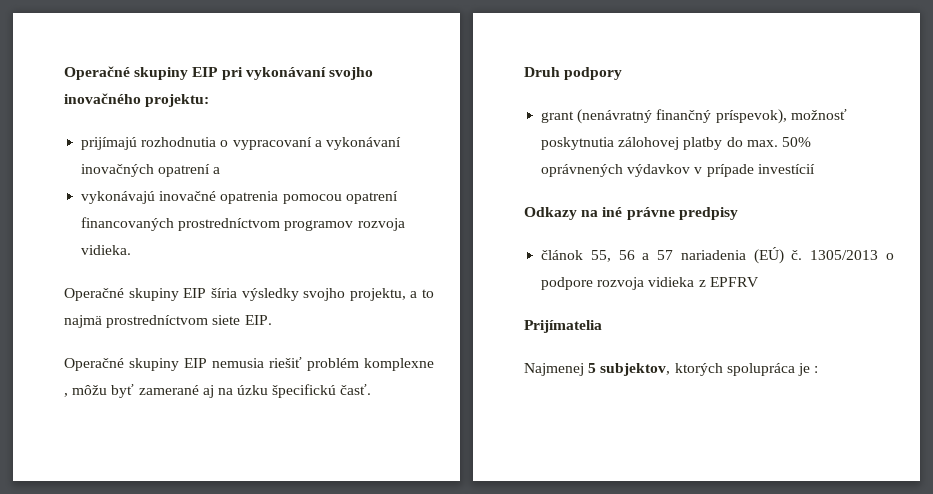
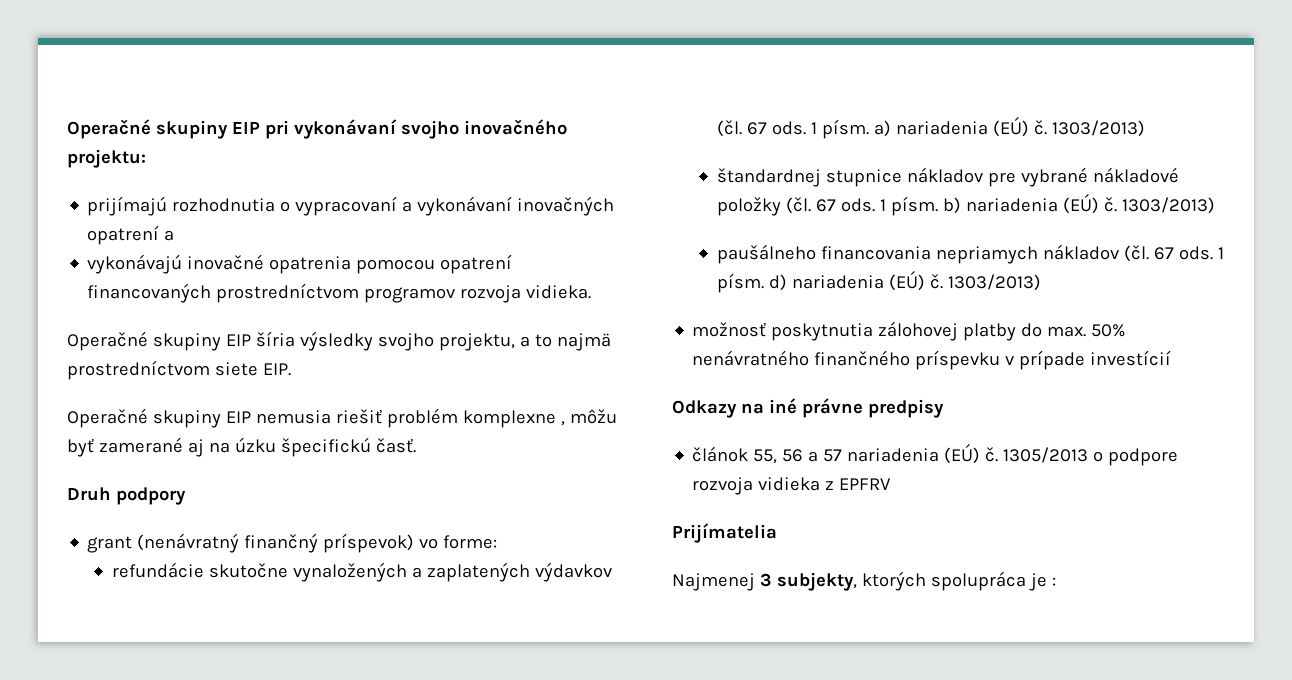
[715,109,787,124] príspevok), -> [323,533,498,553] [111,562,612,582] [716,117,1145,139] [716,167,1179,187] [716,194,1215,216] [716,244,1224,264] [716,271,1041,293] príspevok) vo forme: // refundácie skutočne vynaložených a zaplatených výdavkov (čl. 67 ods. 1 písm. a) nariadenia (EÚ) č. 1303/2013) // štandardnej stupnice nákladov pre vybrané nákladové položky (čl. 67 ods. 1 písm. b) nariadenia (EÚ) č. 1303/2013) // paušálneho financovania nepriamych nákladov (čl. 67 ods. 1 písm. d) nariadenia (EÚ) č. 1303/2013) //
[541,164,691,177] oprávnených výdavkov -> [692,350,1001,370] nenávratného finančného príspevku
[588,363,671,376] 5 subjektov, -> [759,572,857,591] 3 subjekty,

